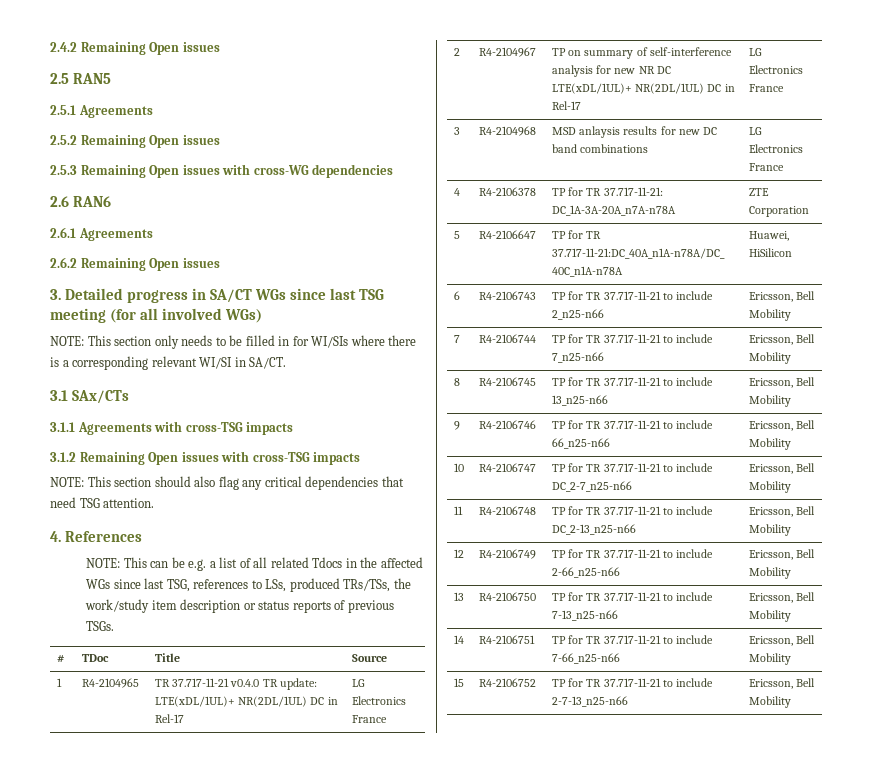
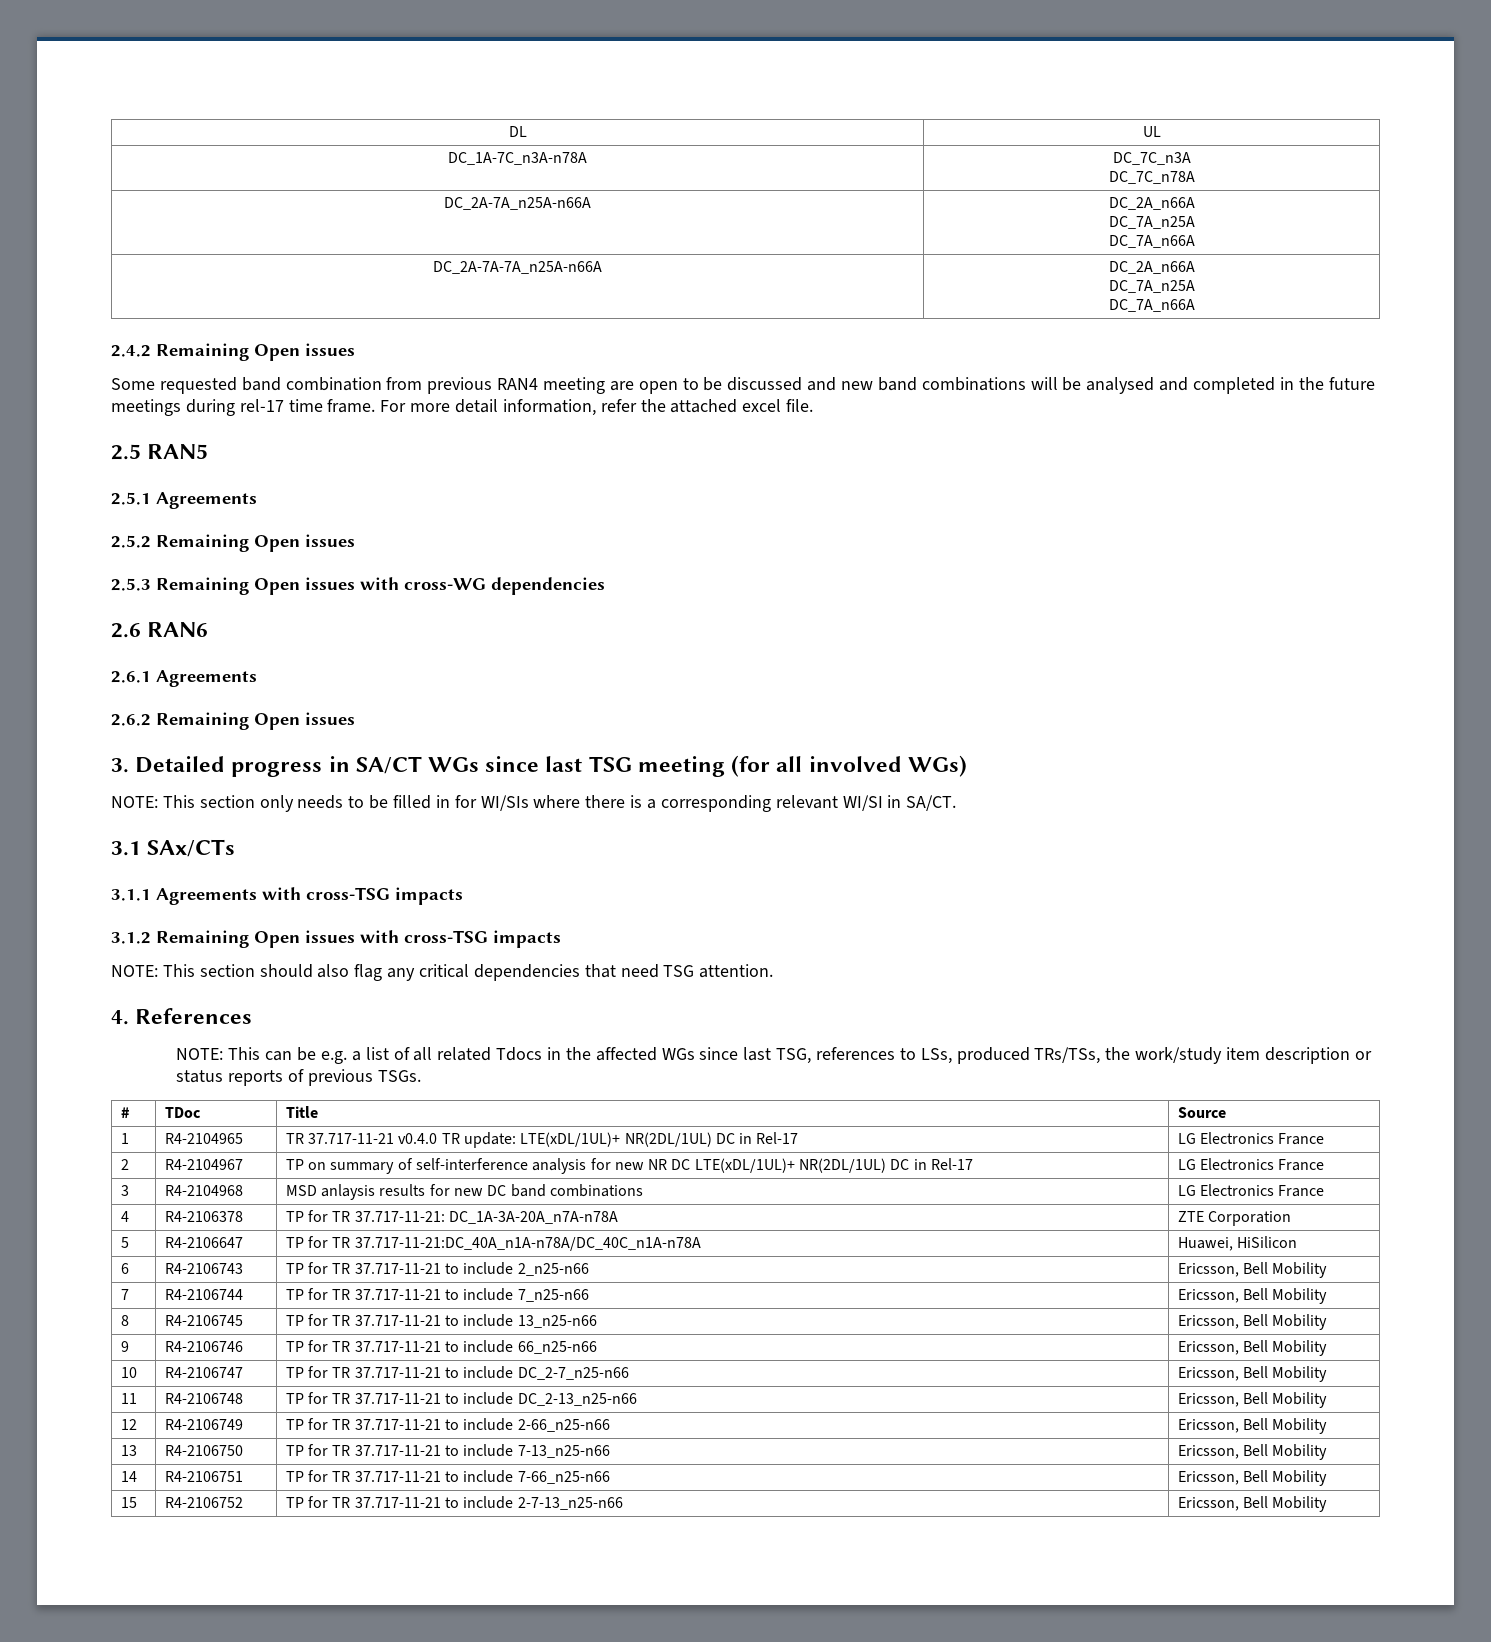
[50,42,220,55] 2.4.2 Remaining Open issues -> [508,126,527,137] [1142,126,1161,137] [448,152,587,165] [1112,152,1191,165] [1108,171,1195,184] [444,197,591,210] [1108,197,1195,210] [1108,216,1195,229] [1108,235,1195,248] [433,261,602,274] [1108,261,1195,274] [1108,280,1195,293] [1108,299,1195,312] [111,343,355,361] [111,377,1375,394] [111,399,814,416] DL | UL // DC_1A-7C_n3A-n78A | DC_7C_n3A // DC_7C_n78A // DC_2A-7A_n25A-n66A | DC_2A_n66A // DC_7A_n25A // DC_7A_n66A // DC_2A-7A-7A_n25A-n66A | DC_2A_n66A // DC_7A_n25A // DC_7A_n66A // 2.4.2 Remaining Open issues // Some requested band combination from previous RAN4 meeting are open to be discussed and new band combinations will be analysed and completed in the future meetings during rel-17 time frame. For more detail information, refer the attached excel file.

